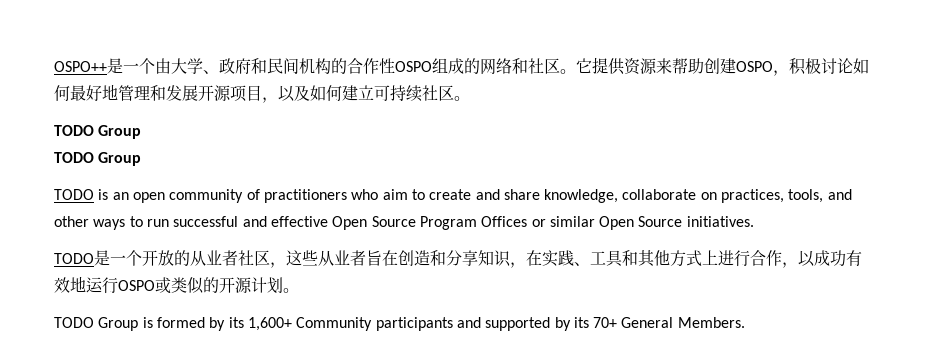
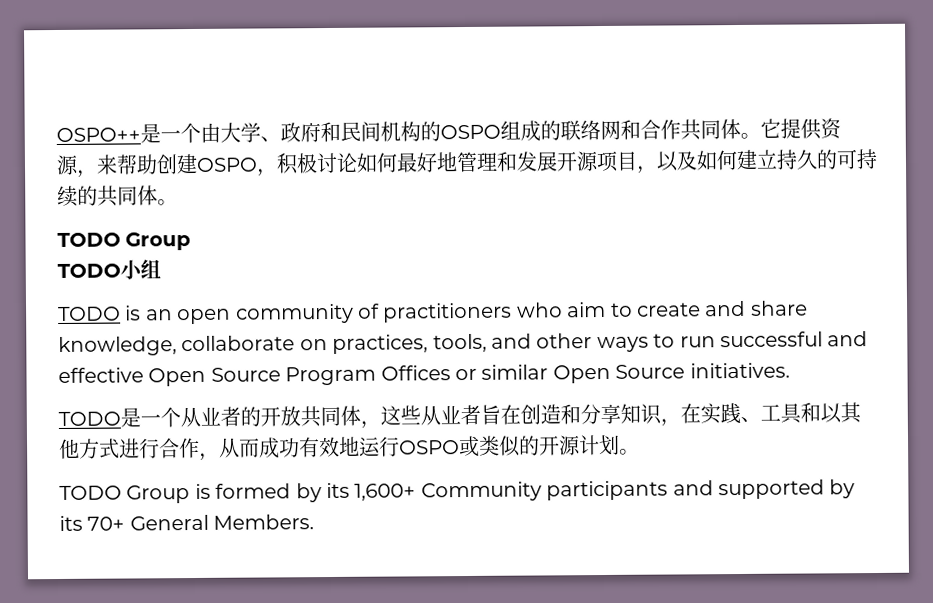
[347,58,395,74] 合作性 -> (441, 131) none
[480,58,560,75] 网络和社区 -> [560,118,741,141] 联络网和合作共同体
(657, 66) none -> [77,169,98,178] ，
[374,85,454,102] 可持续社区 -> [776,148,878,170] [57,185,158,207] 持久的可持续的共同体
[98,152,142,166] Group -> [120,259,161,280] 小组
[142,250,270,266] 开放的从业者社区 -> [180,405,361,428] 从业者的开放共同体
(638, 258) none -> [820,403,842,424] 以
[702,250,718,265] 上 -> (120, 448) none
[798,250,815,267] 以 -> [218,437,260,458] 从而

